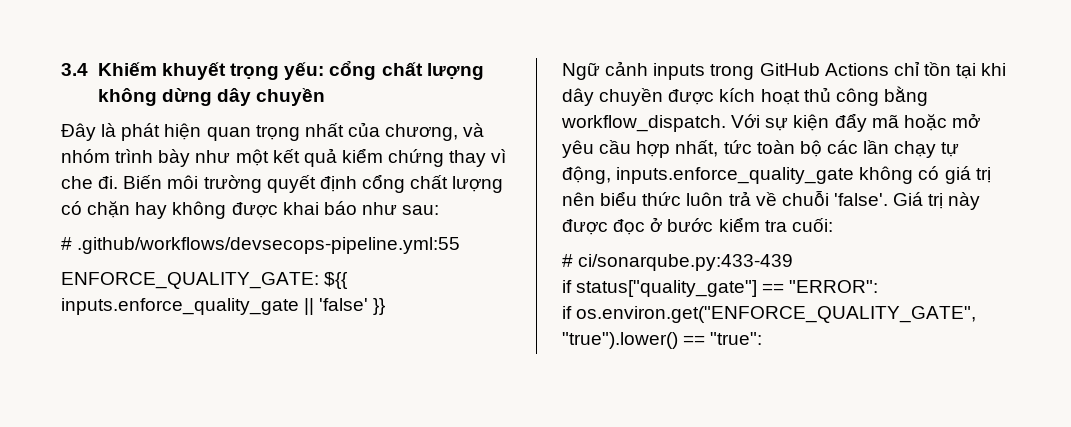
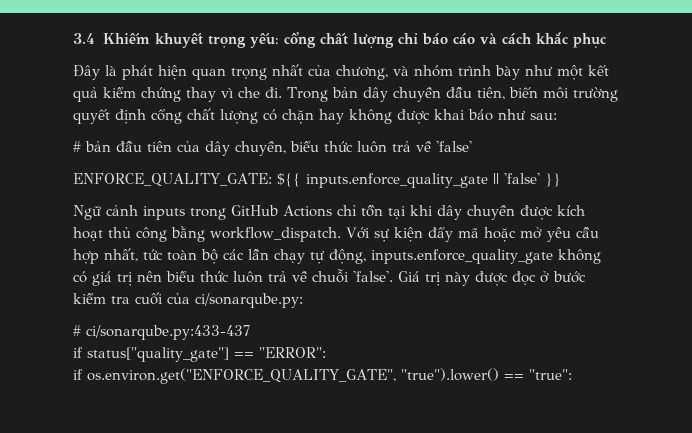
[97,88,326,106] không dừng dây chuyền -> [397,32,607,48] chỉ báo cáo và cách khắc phục
[123,175,163,189] Biến -> [287,87,538,102] Trong bản dây chuyền đầu tiên, biến
[77,237,461,254] .github/workflows/devsecops-pipeline.yml:55 -> [85,141,472,156] bản đầu tiên của dây chuyền, biểu thức luôn trả về 'false'
[791,218,833,232] [562,254,794,271] cuối: // # ci/sonarqube.py:433-439 -> [135,292,303,308] [73,325,250,340] cuối của ci/sonarqube.py: // # ci/sonarqube.py:433-437

